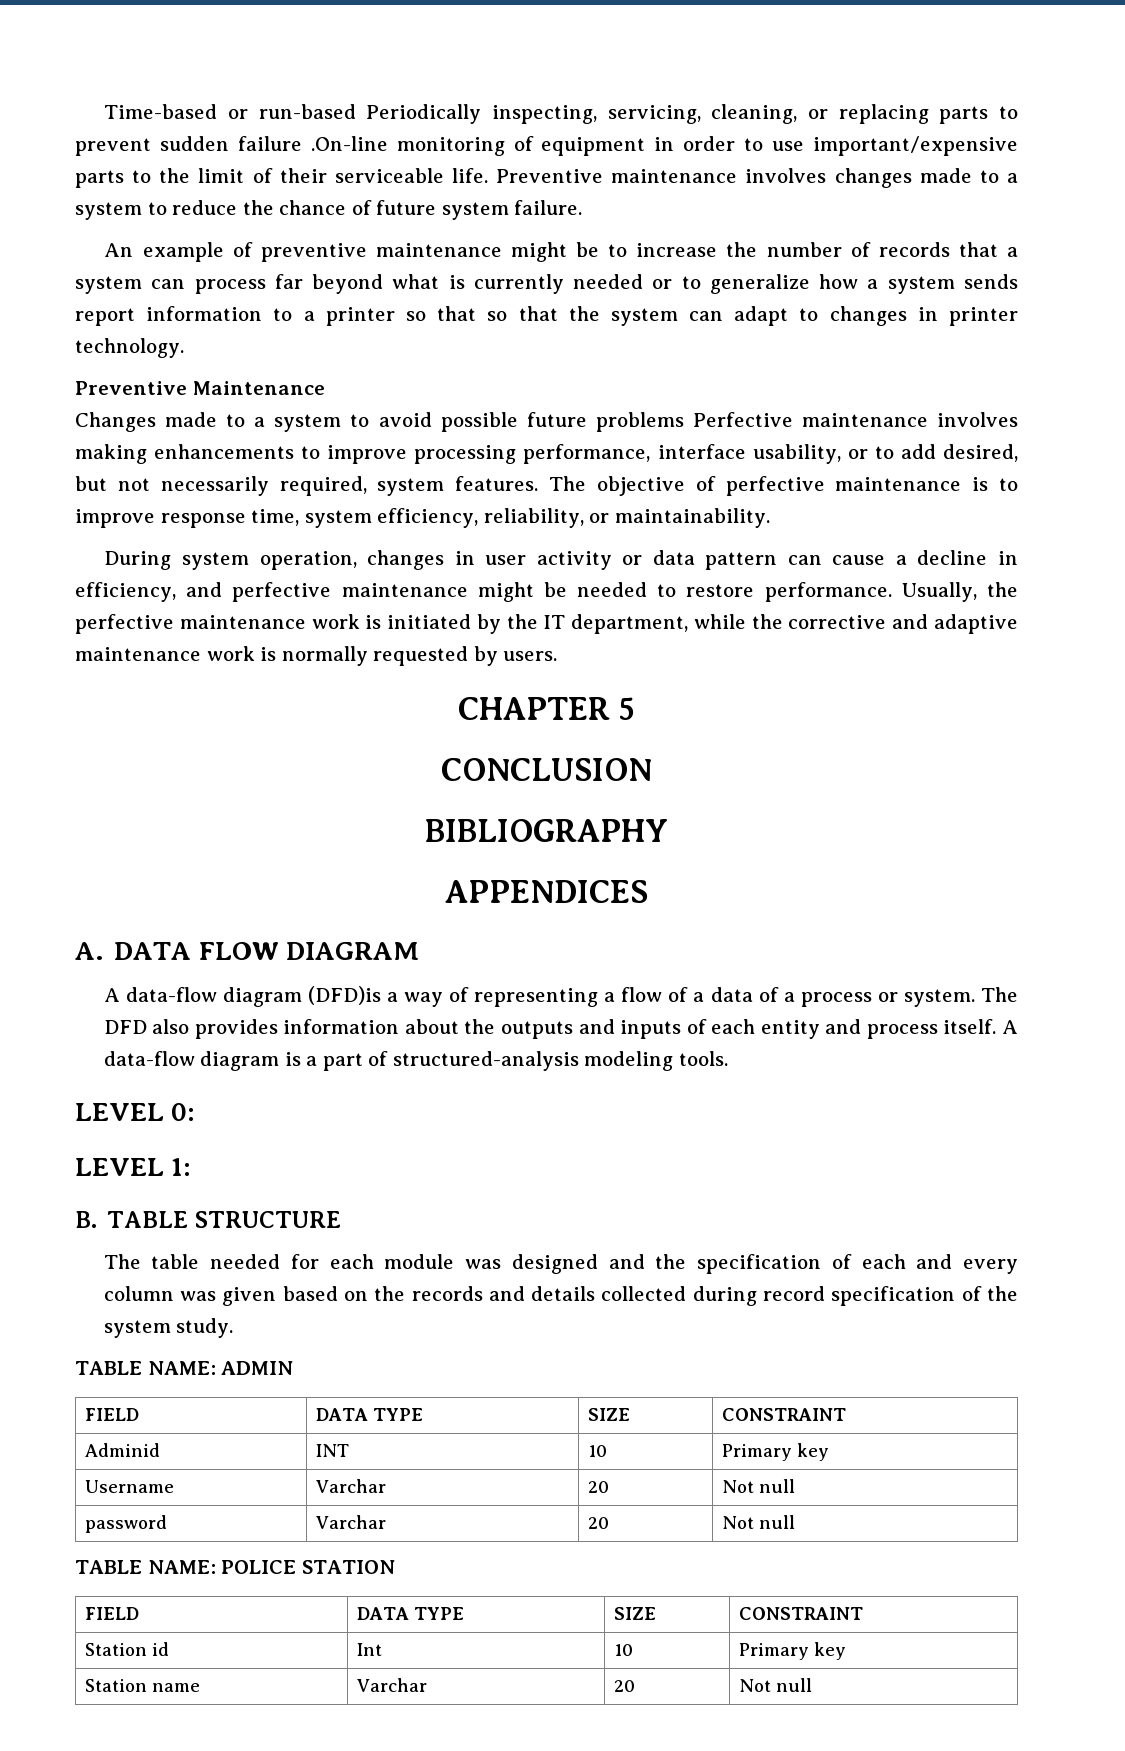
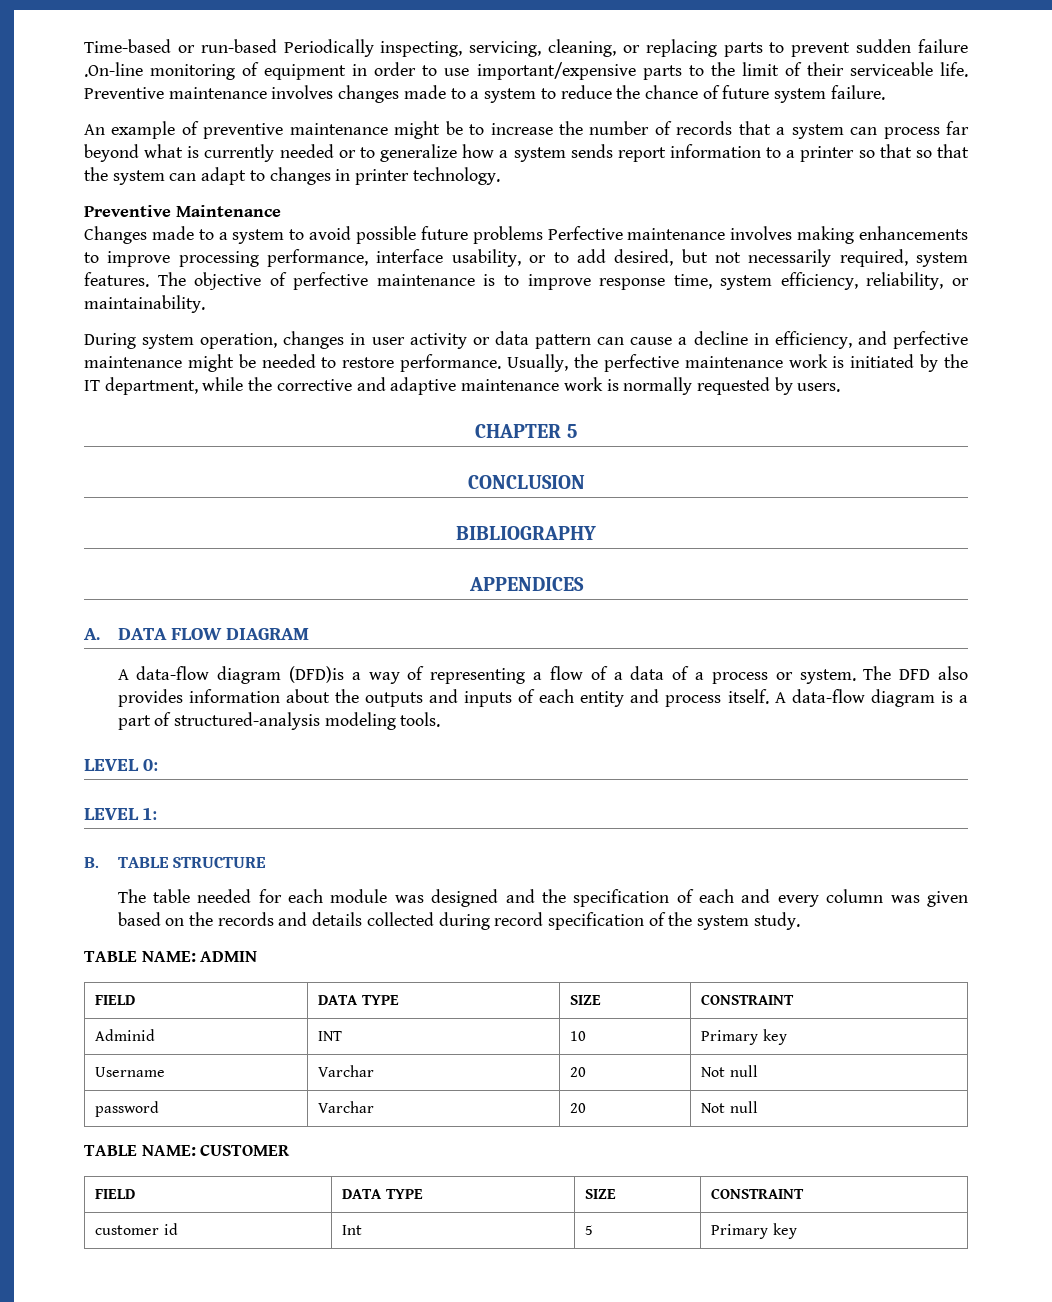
[221,1560,395,1574] [85,1607,140,1620] [357,1607,465,1620] [614,1607,657,1620] [739,1607,864,1620] [85,1643,148,1656] POLICE STATION // FIELD | DATA TYPE | SIZE | CONSTRAINT // Station -> [200,1145,291,1156] [95,1189,136,1199] [342,1189,423,1199] [585,1189,617,1199] [711,1188,805,1199] [95,1225,160,1235] CUSTOMER // FIELD | DATA TYPE | SIZE | CONSTRAINT // customer
[614,1644,634,1656] [739,1642,847,1660] [85,1679,201,1692] [357,1678,428,1692] [614,1680,636,1692] [739,1678,813,1692] 10 | Primary key // Station name | Varchar | 20 | Not null -> [585,1225,594,1235] [711,1223,797,1239] 5 | Primary key

